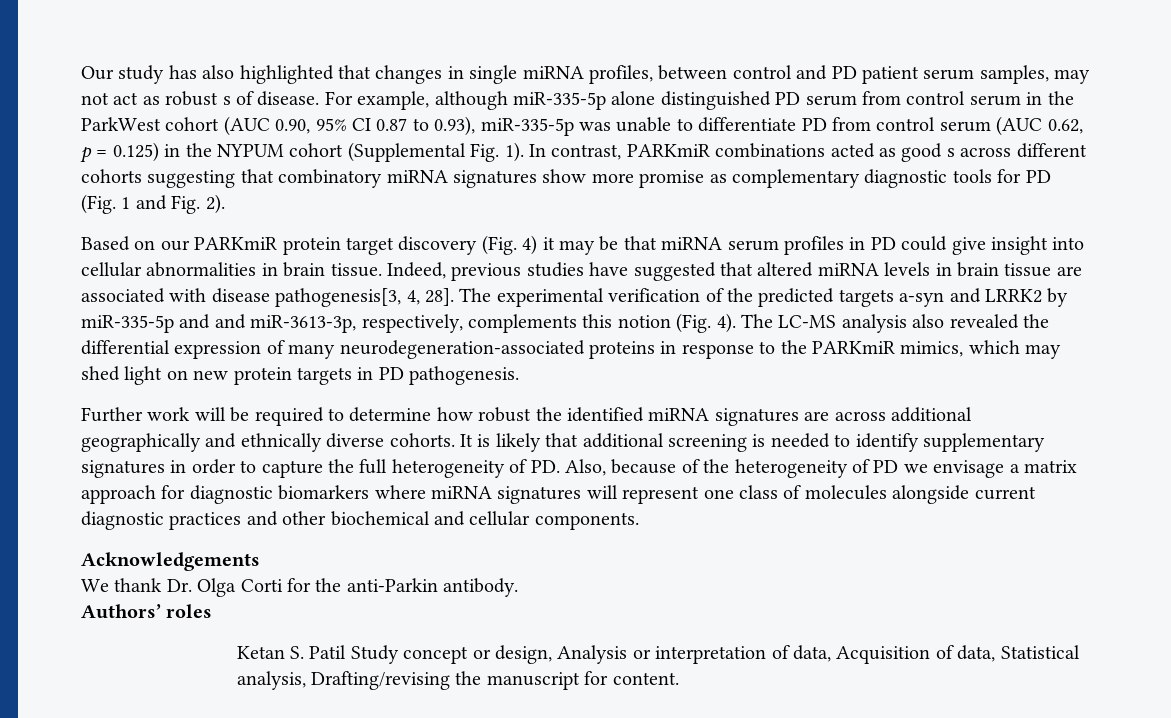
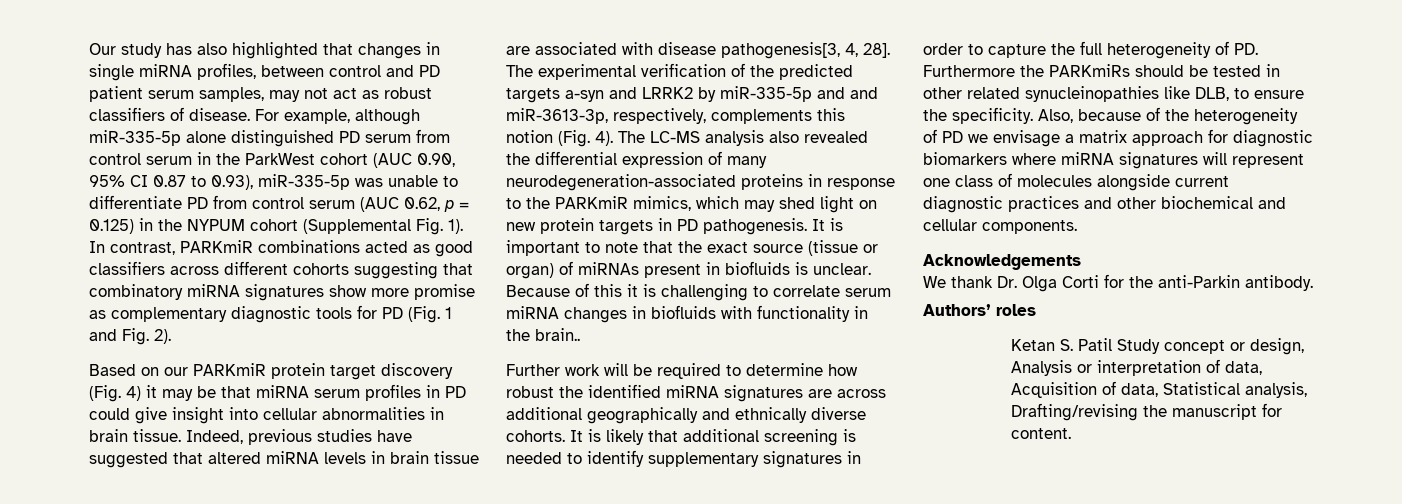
[222,96,231,105] s -> [89,107,165,121] classifiers
[946,148,955,157] s -> [89,261,165,275] classifiers
(520, 375) none -> [812,218,843,231] [506,240,878,256] [506,261,871,279] [506,283,891,301] [506,305,868,323] [506,328,580,341] It is important to note that the exact source (tissue or organ) of miRNAs present in biofluids is unclear. Because of this it is challenging to correlate serum miRNA changes in biofluids with functionality in the brain..
(560, 466) none -> [923,64,1280,77] [923,86,1304,102] [923,107,1033,124] Furthermore the PARKmiRs should be tested in other related synucleinopathies like DLB, to ensure the specificity.

